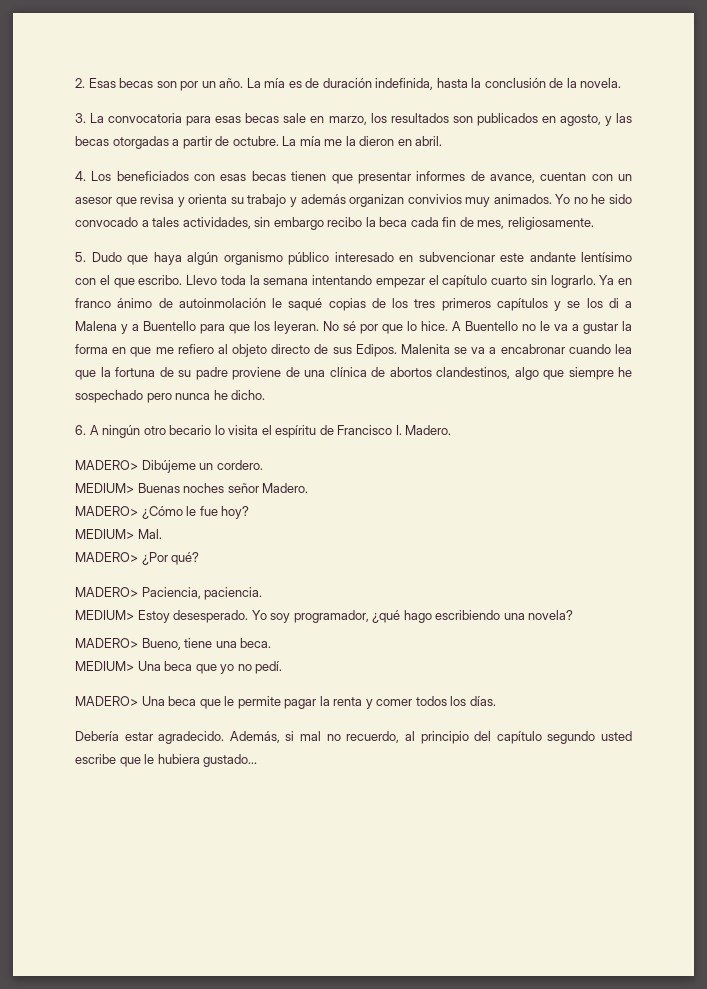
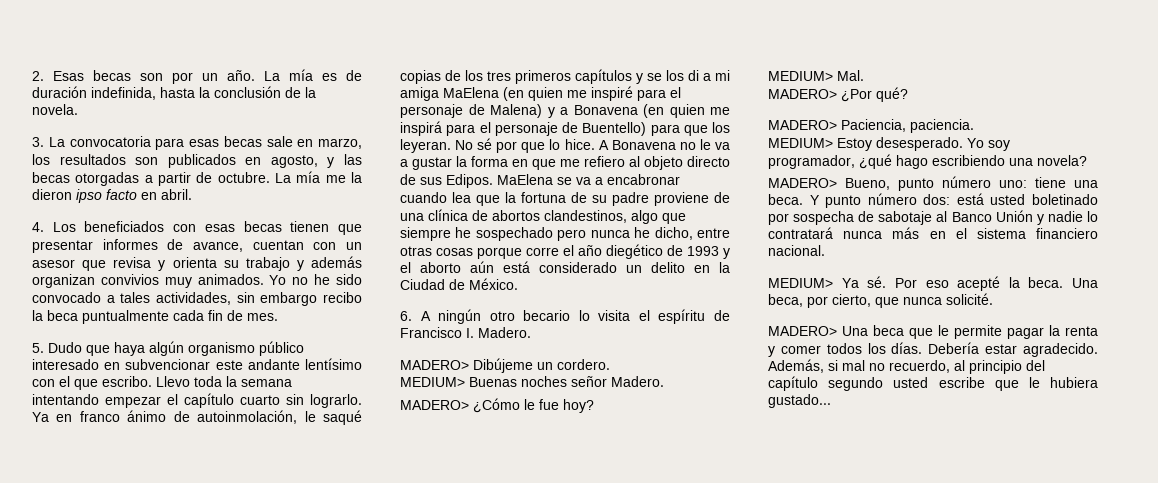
(395, 141) none -> [76,189,137,203] ipso facto
(408, 222) none -> [82,310,169,324] puntualmente
[477,217,594,230] mes, religiosamente. -> [247,313,278,321] mes.
[178,298,266,308] autoinmolación -> [197,410,298,424] autoinmolación,
[75,321,196,334] Malena y a Buentello -> [715,70,730,81] [400,86,681,101] [400,104,730,118] [400,121,647,136] mi amiga MaElena (en quien me inspiré para el personaje de Malena) y a Bonavena (en quien me inspirá para el personaje de Buentello)
[465,321,518,331] Buentello -> [611,140,676,150] Bonavena
[400,344,450,354] Malenita -> [497,174,553,185] MaElena
[231,390,266,400] dicho. -> [654,227,730,240] [400,244,730,259] [400,261,730,273] [400,278,518,290] dicho, entre otras cosas porque corre el año diegético de 1993 y el aborto aún está considerado un delito en la Ciudad de México.
(181, 644) none -> [898,176,1027,191] punto número uno:
[75,661,283,674] // MEDIUM> Una beca que yo no pedí. -> [809,193,1098,208] [768,210,1098,225] [768,227,1098,239] [768,245,825,256] [768,276,1098,291] [768,293,993,308] Y punto número dos: está usted boletinado por sospecha de sabotaje al Banco Unión y nadie lo contratará nunca más en el sistema financiero nacional. // MEDIUM> Ya sé. Por eso acepté la beca. Una beca, por cierto, que nunca solicité.
(496, 701) // -> (923, 348) none

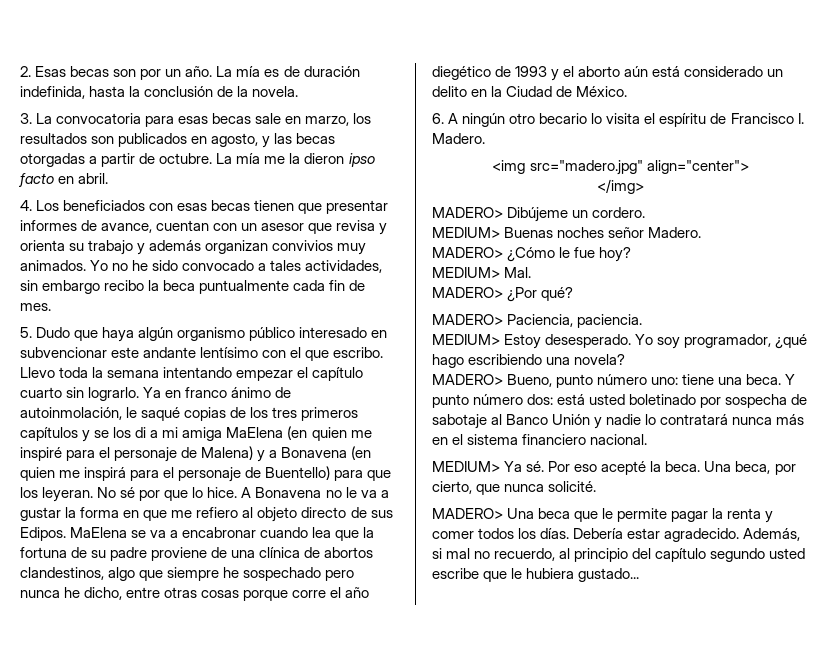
(531, 332) none -> [492,160,749,175] [597,179,644,194] // <img src="madero.jpg" align="center"> // </img>

